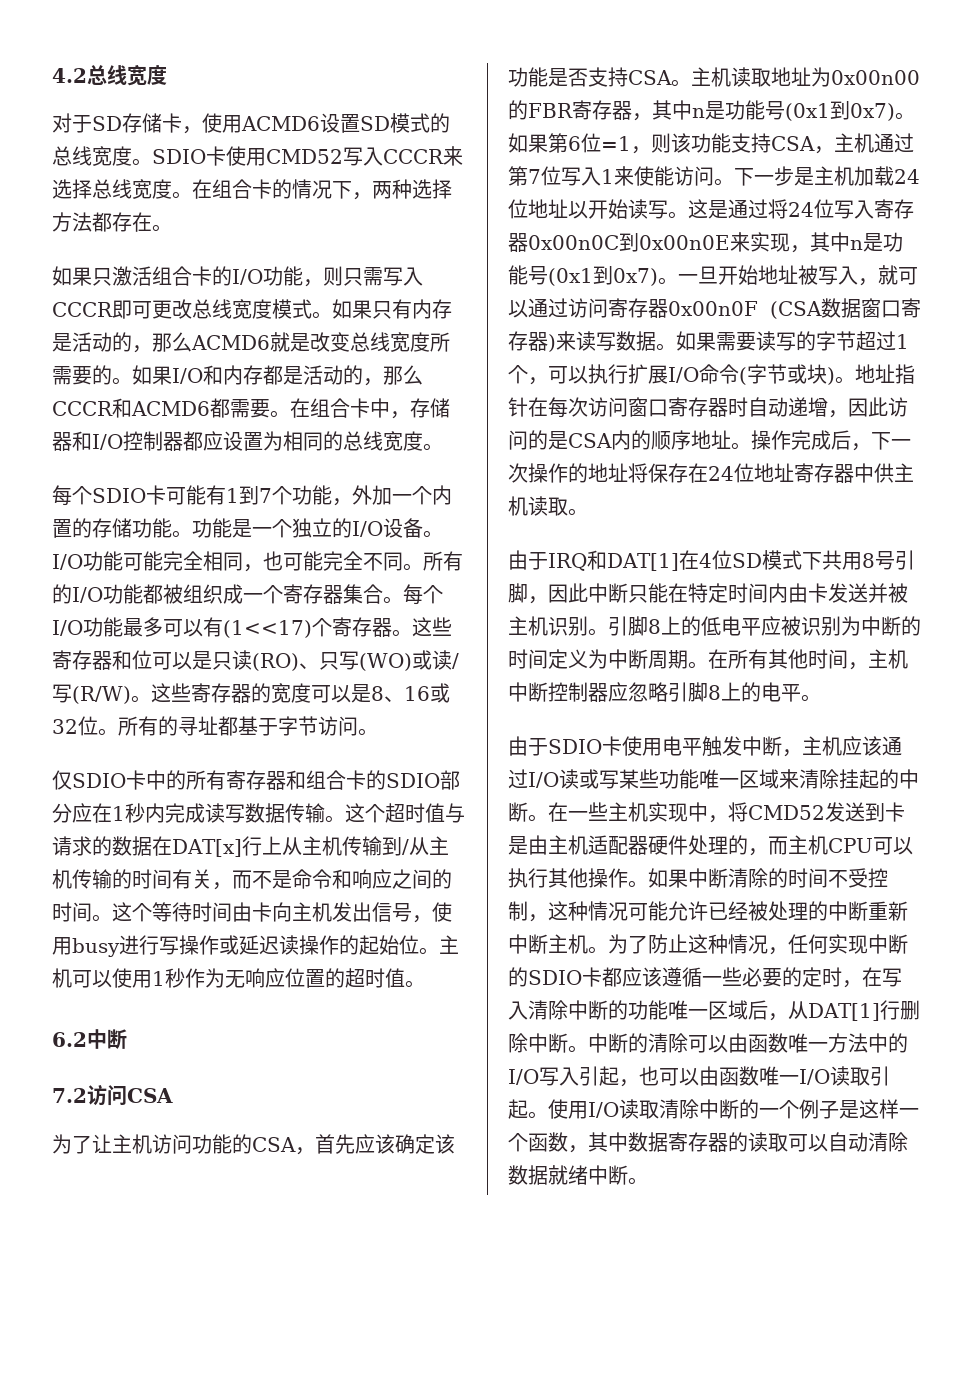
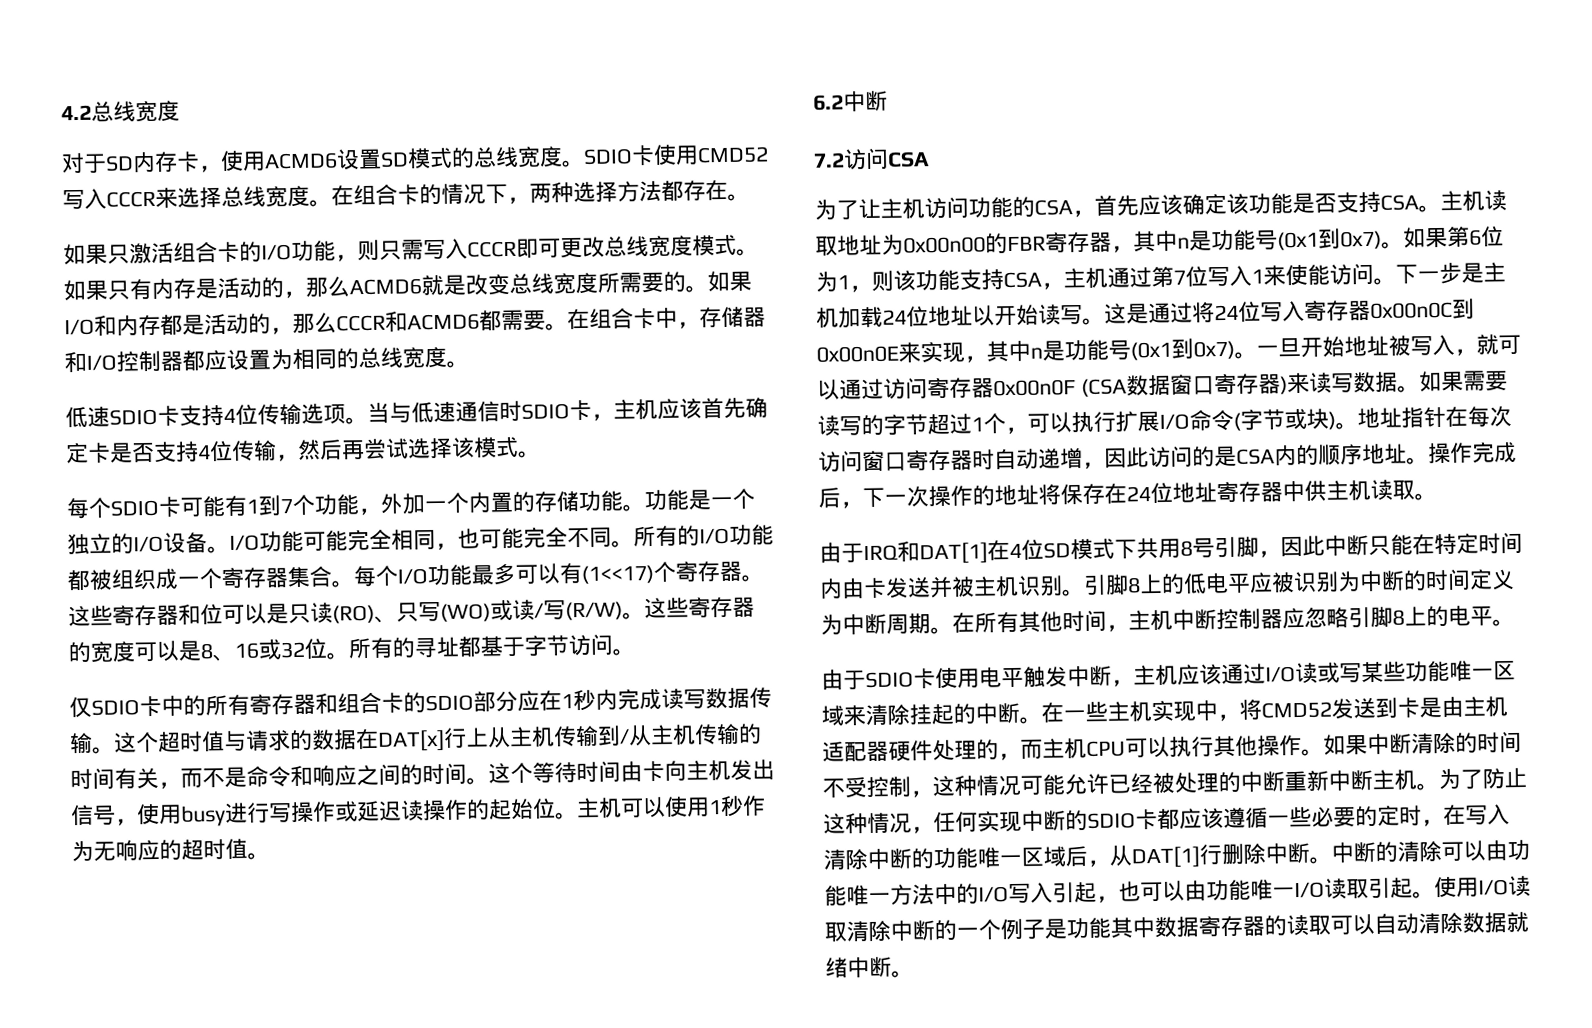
[122,113,162,133] 存储 -> [132,151,178,173] 内存
(443, 447) none -> [65,397,768,429] [65,436,541,464] // 低速SDIO卡支持4位传输选项。当与低速通信时SDIO卡，主机应该首先确定卡是否支持4位传输，然后再尝试选择该模式。
[285,968,325,988] 位置 -> (160, 850) none
[601,136,631,151] =1 -> [815,271,850,292] 为1
[748,1033,788,1053] 函数 -> [1507,839,1530,861] [824,885,847,906] 功能
[719,1066,759,1086] 函数 -> [1206,879,1251,901] 功能
[859,1099,919,1119] [508,1132,588,1153] 这样一个函数， -> [1066,917,1111,939] 功能

